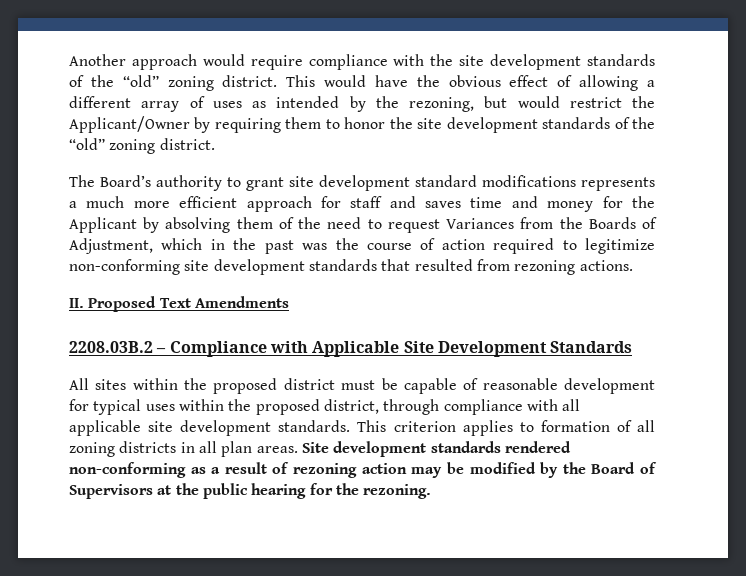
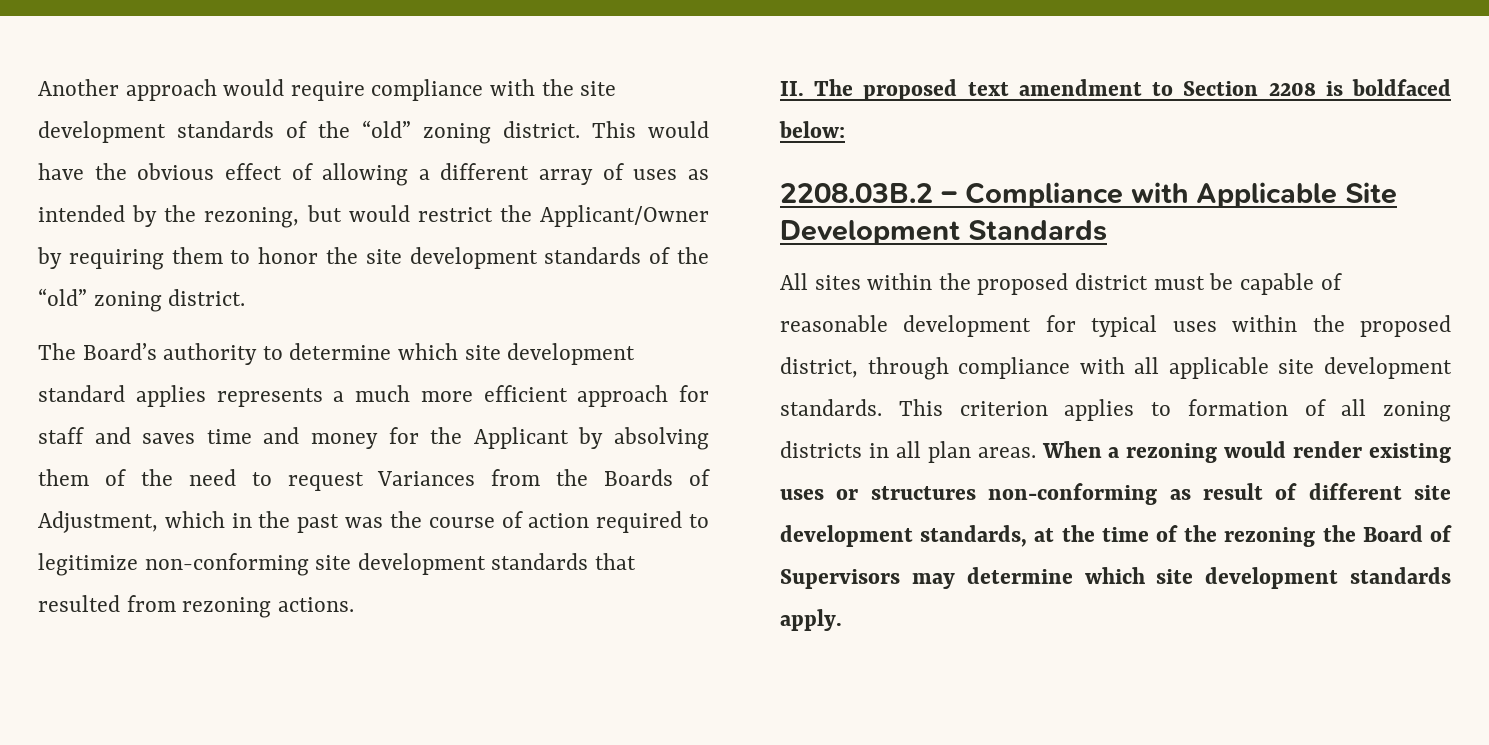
[246,177,284,191] grant -> [289,343,459,360] determine which
[482,175,576,187] modifications -> [135,385,206,407] applies
[88,296,289,312] Proposed Text Amendments -> [814,79,1451,101] [779,121,845,138] The proposed text amendment to Section 2208 is boldfaced below:
[301,441,571,457] Site development standards rendered -> [1041,441,1451,463] [780,486,976,500] When a rezoning would render existing uses or structures
[211,467,221,474] a -> (1191, 494) none
[293,462,658,478] [69,483,432,499] rezoning action may be modified by the Board of Supervisors at the public hearing for the rezoning. -> [1308,483,1451,500] [780,525,1452,547] [780,567,1451,589] [780,609,842,631] different site development standards, at the time of the rezoning the Board of Supervisors may determine which site development standards apply.

